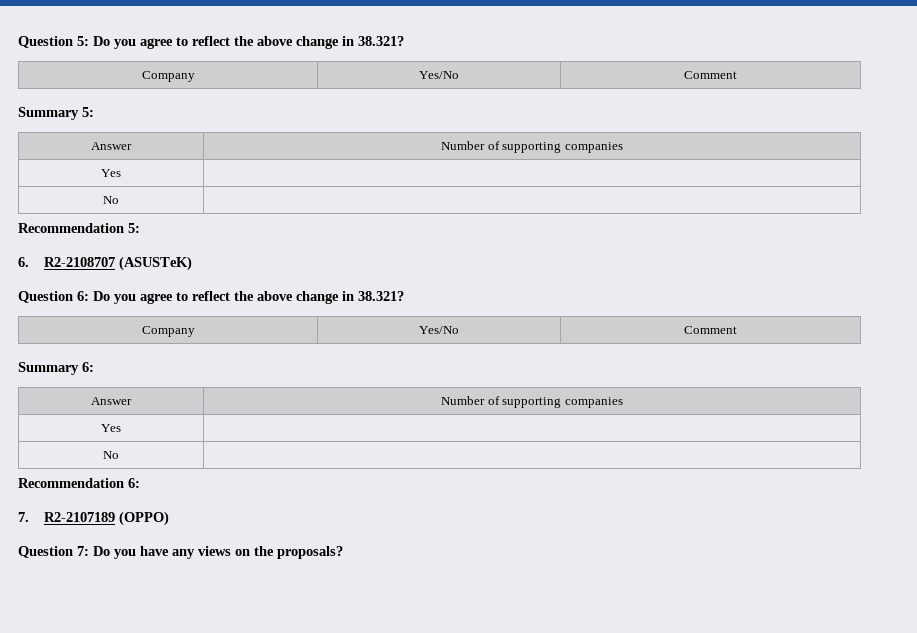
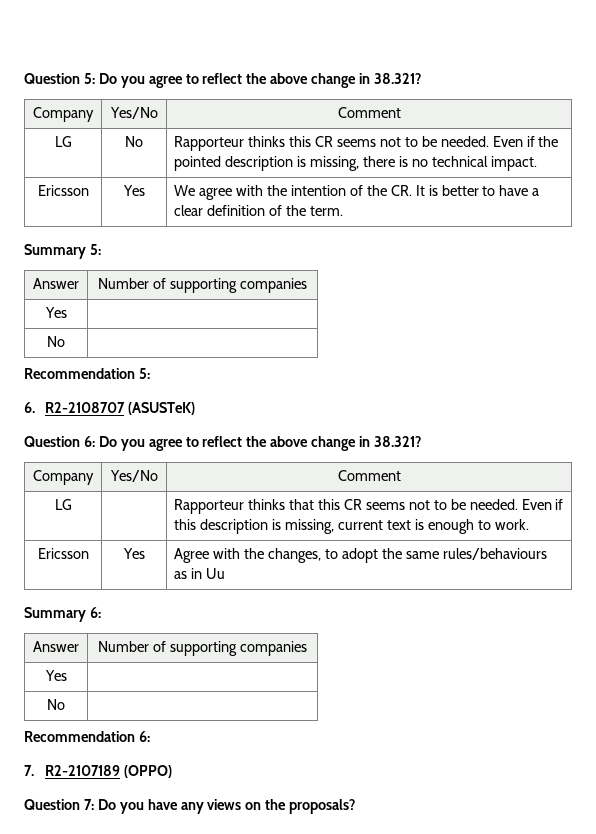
(737, 75) none -> [54,136,72,147] [125,136,143,147] [174,136,559,151] [174,156,537,171] [37,185,89,196] [122,185,145,196] [174,185,540,200] [174,205,344,216] // LG | No | Rapporteur thinks this CR seems not to be needed. Even if the pointed description is missing, there is no technical impact. // Ericsson | Yes | We agree with the intention of the CR. It is better to have a clear definition of the term.
(737, 330) none -> [54,499,72,510] [174,499,564,514] [174,519,529,534] [37,548,89,559] [122,548,145,559] [174,548,547,563] [174,568,226,579] // LG | | Rapporteur thinks that this CR seems not to be needed. Even if this description is missing, current text is enough to work. // Ericsson | Yes | Agree with the changes, to adopt the same rules/behaviours as in Uu

